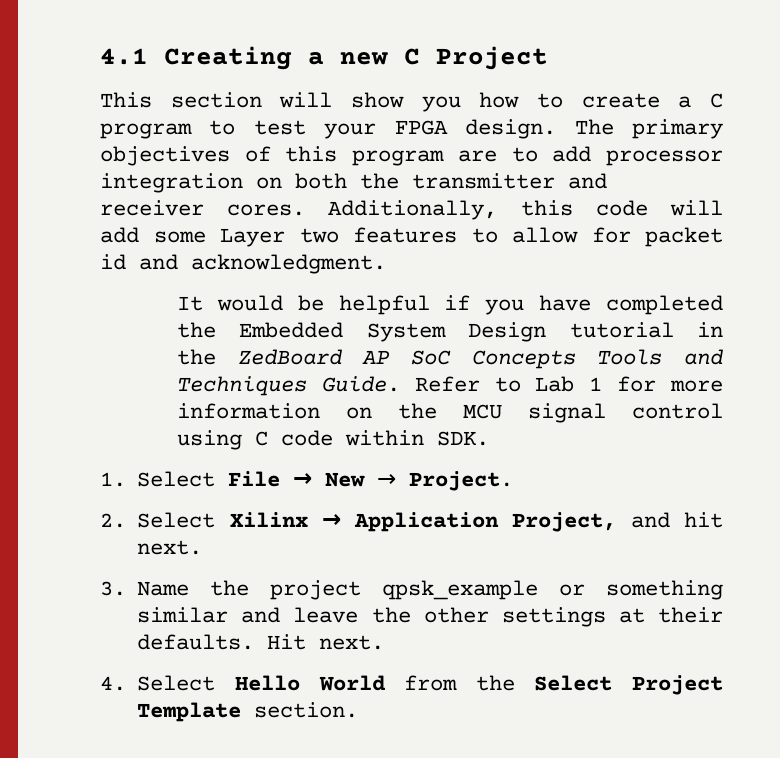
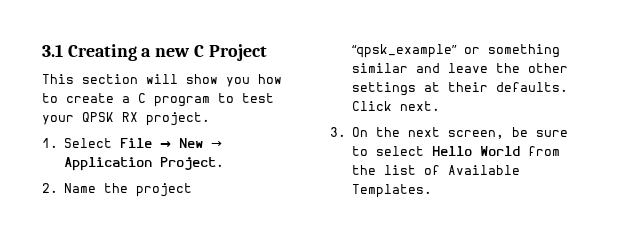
[100,48,148,65] 4.1 -> [42,44,63,57] 3.1
[394,119,724,139] [100,146,723,166] [100,173,607,193] [100,200,723,220] [100,227,723,247] [100,254,386,274] [177,295,723,315] [177,322,723,342] [177,349,723,369] [177,376,723,396] [177,403,723,423] [177,430,490,450] FPGA design. The primary objectives of this program are to add processor integration on both the transmitter and receiver cores. Additionally, this code will add some Layer two features to allow for packet id and acknowledgment. // It would be helpful if you have completed the Embedded System Design tutorial in the ZedBoard AP SoC Concepts Tools and Techniques Guide. Refer to Lab 1 for more information on the MCU signal control using C code within SDK. -> [82,112,210,126] QPSK RX project.
(397, 480) none -> [64,157,153,171] Application
[137,512,723,532] [137,540,203,555] [100,581,126,596] Select Xilinx → Application Project, and hit next. // 3. -> (58, 188) none
[382,580,539,600] qpsk_example -> [352,44,458,58] “qpsk_example”
[267,634,385,650] [100,675,723,695] [137,702,359,722] Hit next. // 4. Select Hello World from the Select Project Template section. -> [352,101,441,111] [330,127,569,139] [352,146,561,156] [352,165,521,175] [352,184,433,198] Click next. // 3. On the next screen, be sure to select Hello World from the list of Available Templates.

